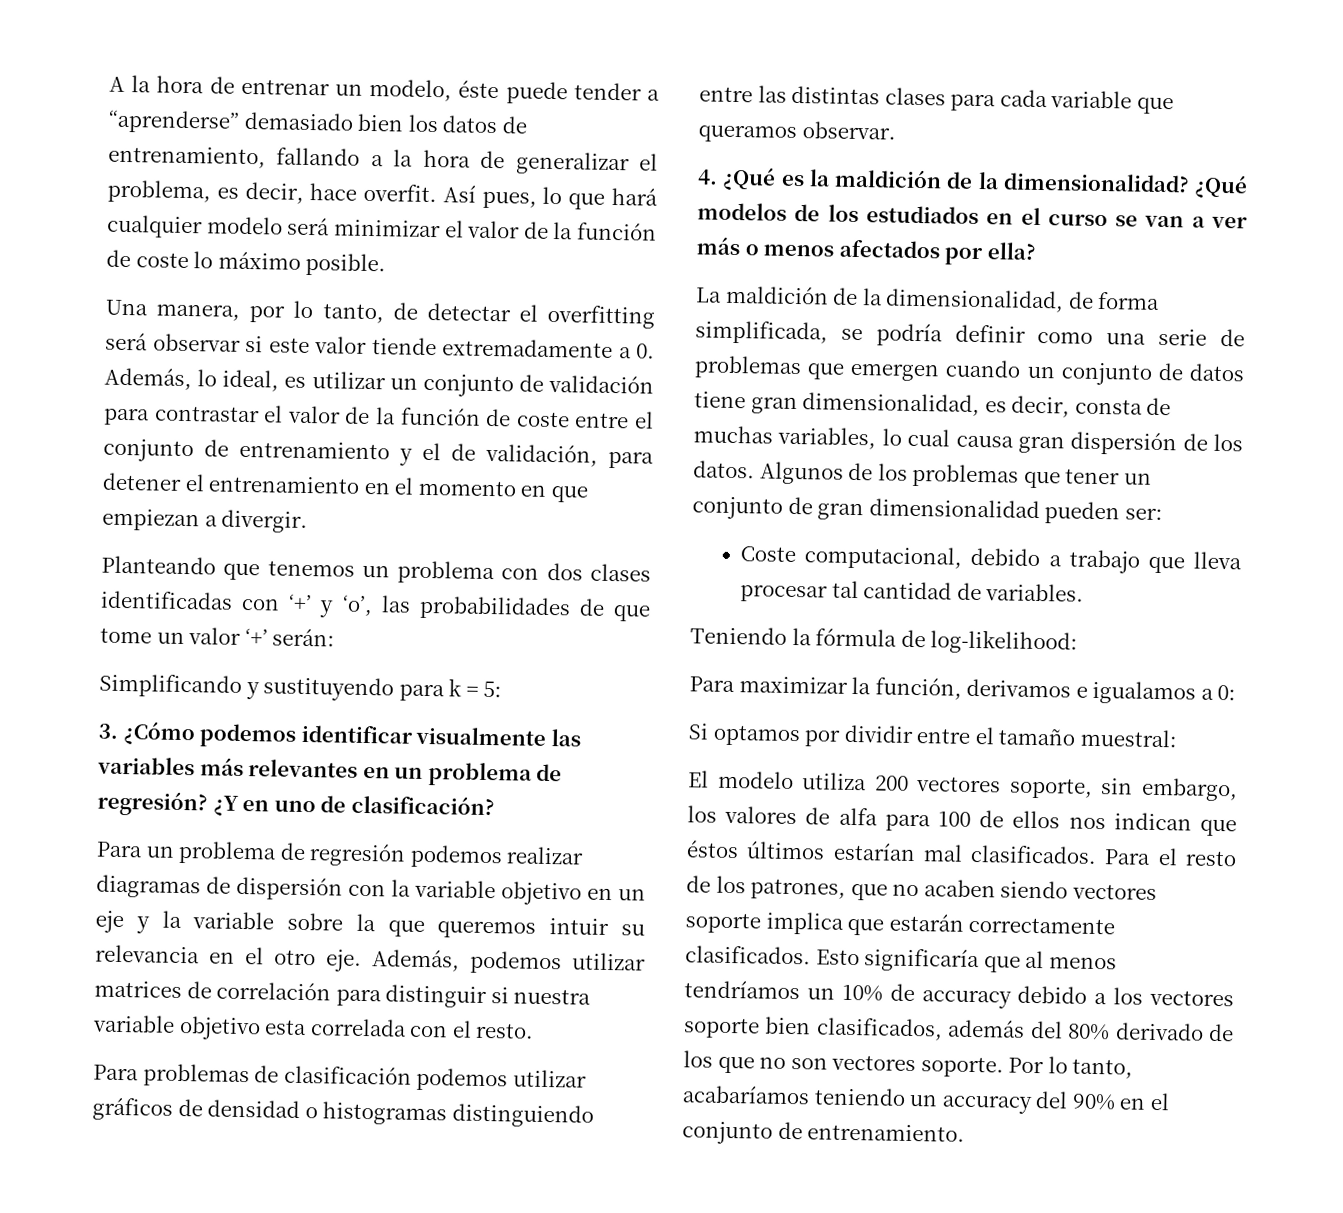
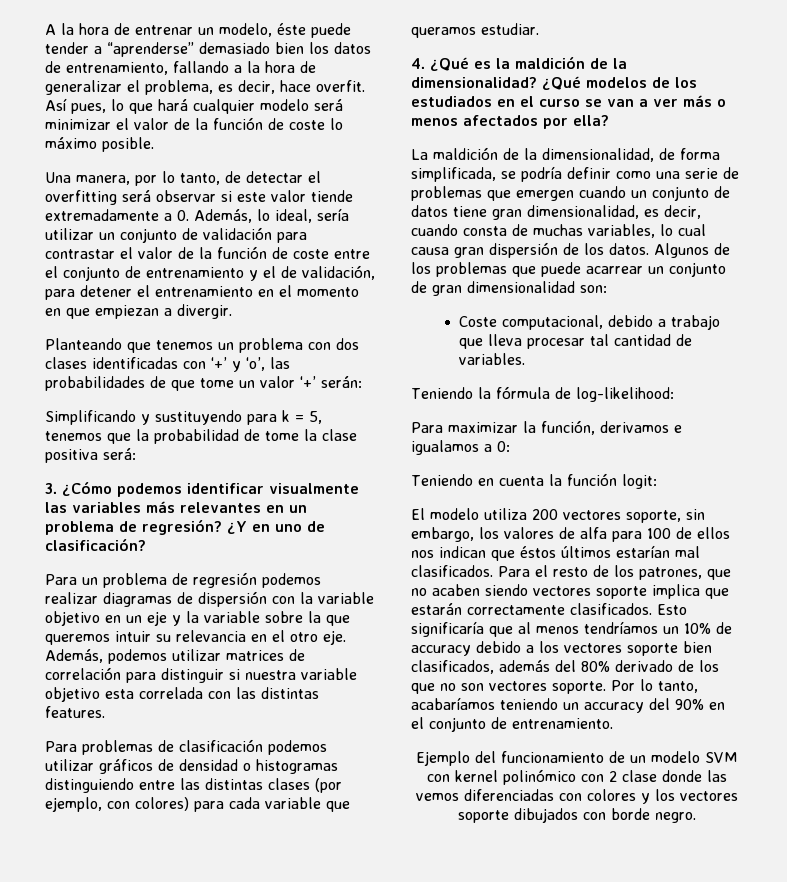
[284,376,307,388] es -> [317,208,349,221] sería
[483,680,503,698] 5: -> [309,411,322,424] [45,429,357,444] [45,448,136,463] 5, tenemos que la probabilidad de tome la clase positiva será:
[451,1020,535,1039] el resto. -> [236,687,319,699] [45,706,105,718] las distintas features.
(946, 96) none -> [315,778,342,793] [45,797,189,812] (por ejemplo, con colores)
[801,121,896,140] observar. -> [481,23,539,35] estudiar.
(1071, 406) none -> [411,224,458,236] cuando
[1065,468,1121,485] tener -> [541,262,643,277] puede acarrear
[1044,501,1163,525] pueden ser: -> [580,285,607,293] son:
[688,723,1178,748] Si optamos por dividir entre el tamaño muestral: -> [411,473,657,489] Teniendo en cuenta la función logit:
(966, 1132) none -> [416,751,737,766] [426,769,727,785] [415,789,738,804] [457,808,696,823] // Ejemplo del funcionamiento de un modelo SVM con kernel polinómico con 2 clase donde las vemos diferenciadas con colores y los vectores soporte dibujados con borde negro.

